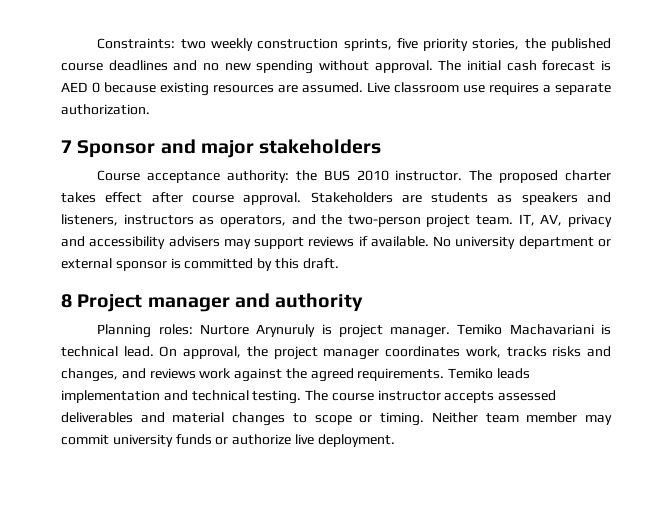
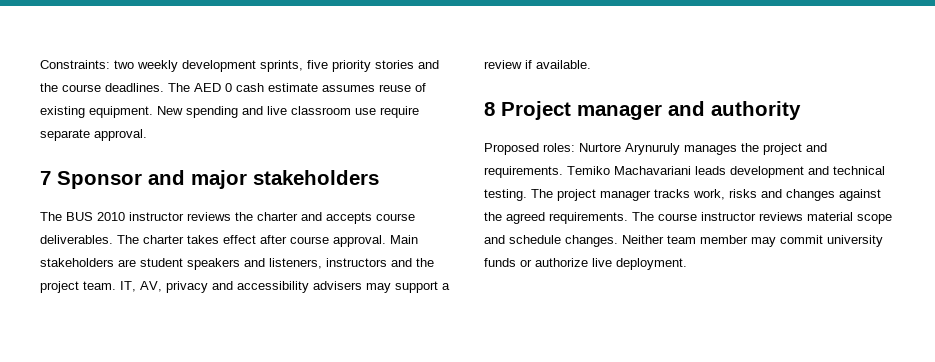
[257,38,339,49] construction -> [182,60,256,72] development
[472,38,611,51] [61,60,611,74] [61,82,611,96] [61,104,150,115] stories, the published course deadlines and no new spending without approval. The initial cash forecast is AED 0 because existing resources are assumed. Live classroom use requires a separate authorization. -> [375,60,439,69] [40,83,426,92] [40,106,419,118] [40,129,147,141] stories and the course deadlines. The AED 0 cash estimate assumes reuse of existing equipment. New spending and live classroom use require separate approval.
[97,170,559,183] Course acceptance authority: the BUS 2010 instructor. The proposed -> [40,212,415,224] [40,235,139,244] The BUS 2010 instructor reviews the charter and accepts course deliverables. The
[310,192,513,203] Stakeholders are students as -> [390,235,418,244] [40,258,183,267] Main stakeholders are student
[199,214,421,227] as operators, and the two-person -> [391,258,434,267] and the
[308,236,355,247] reviews -> [442,283,450,290] [484,60,522,69] a review
[433,236,611,249] [61,258,339,271] No university department or external sponsor is committed by this draft. -> (591, 64) none
[97,324,152,338] Planning -> [484,143,539,155] Proposed
[321,324,611,338] [61,346,612,360] [61,368,531,382] [61,390,557,404] [61,412,425,426] is project manager. Temiko Machavariani is technical lead. On approval, the project manager coordinates work, tracks risks and changes, and reviews work against the agreed requirements. Temiko leads implementation and technical testing. The course instructor accepts assessed deliverables and material changes to scope or timing. -> [684,143,827,155] [484,166,885,178] [484,189,881,201] [484,212,892,224] [484,235,618,247] manages the project and requirements. Temiko Machavariani leads development and technical testing. The project manager tracks work, risks and changes against the agreed requirements. The course instructor reviews material scope and schedule changes.

